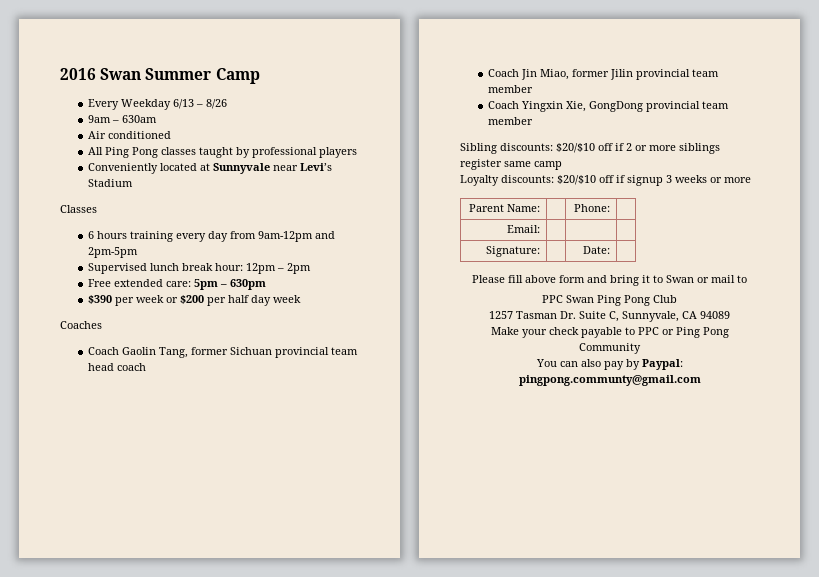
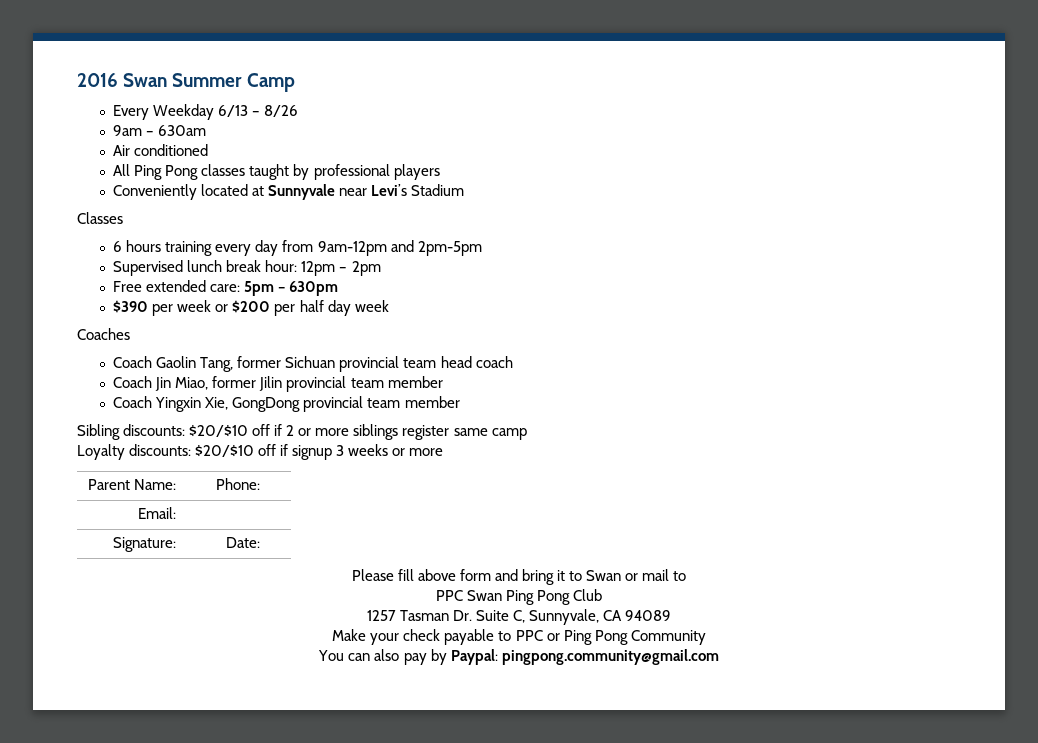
[518,375,701,386] pingpong.communty@gmail.com -> [501,649,719,665] pingpong.community@gmail.com

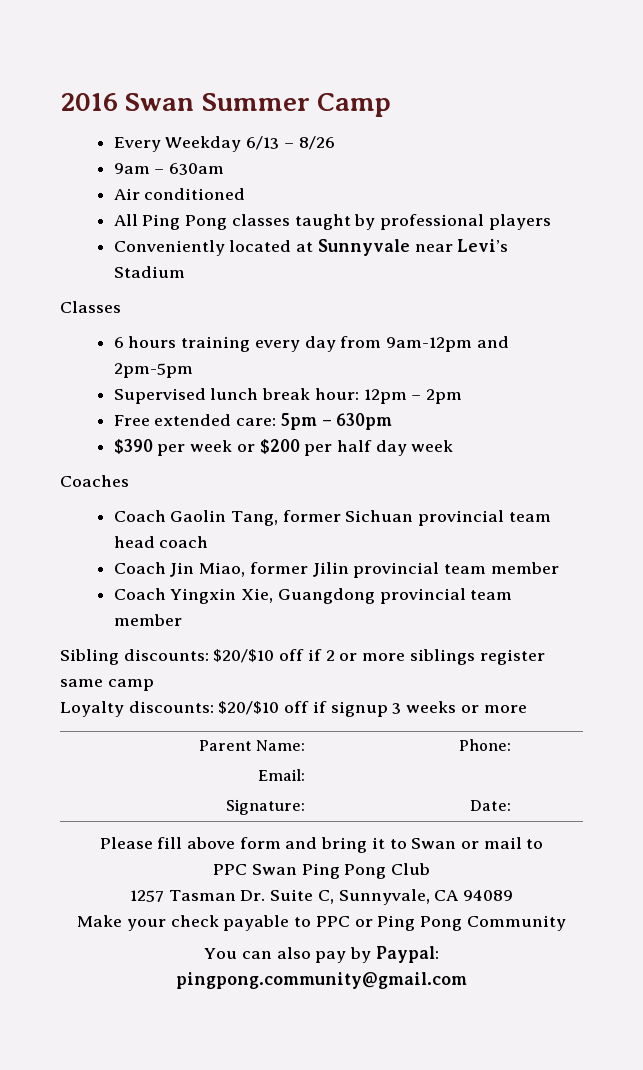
[232,397,301,412] GongDong -> [277,588,375,604] Guangdong

